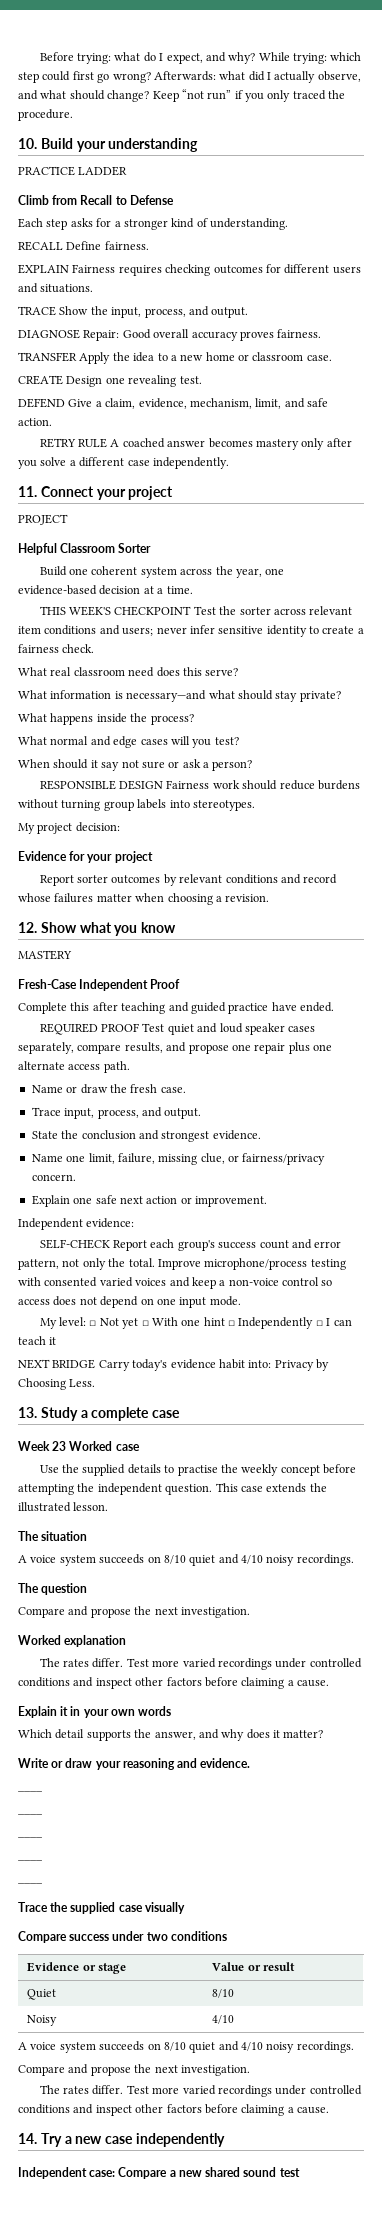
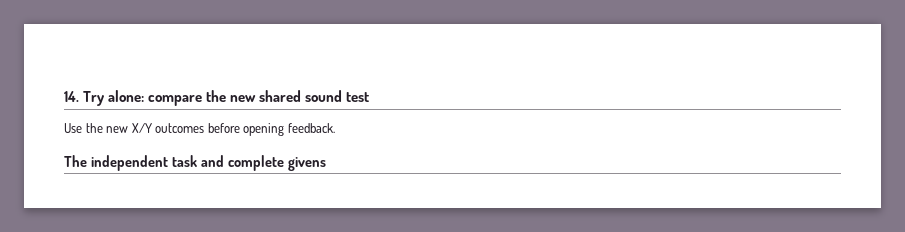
[39,52,362,64] [18,71,361,83] [18,89,346,102] [18,109,73,121] [18,138,199,152] [18,166,128,176] [18,195,174,205] [18,218,288,230] [18,241,149,251] [18,264,361,276] [18,283,94,293] [18,306,249,318] [18,329,322,341] [18,352,332,364] [18,375,202,387] [18,398,328,409] [18,418,52,426] [39,438,352,450] [18,457,229,469] [18,486,174,500] [18,514,68,525] [18,543,152,555] [39,566,285,578] [18,585,193,595] [39,606,353,616] [18,625,364,637] [18,644,95,653] [18,667,239,677] [18,690,341,702] [18,713,194,725] [18,736,239,748] [18,759,253,771] [39,780,360,790] [18,799,255,811] [18,822,120,834] [18,851,153,863] [39,874,338,886] [18,893,270,905] [18,922,177,936] [18,950,72,960] [18,979,181,991] [18,1002,334,1014] [39,1023,316,1035] [18,1042,332,1054] [18,1061,130,1073] [31,1084,186,1094] [31,1107,202,1119] [31,1130,261,1142] [31,1153,326,1165] [31,1174,76,1181] [31,1195,267,1207] [18,1218,135,1230] [39,1239,342,1251] [18,1258,346,1270] [18,1277,333,1289] [18,1296,241,1308] [39,1317,352,1329] [18,1336,57,1345] [18,1359,329,1371] [18,1378,96,1390] [18,1407,181,1421] [18,1441,140,1451] [39,1464,357,1476] [18,1483,327,1495] [18,1502,109,1512] [18,1531,88,1541] [18,1554,354,1566] [18,1583,88,1595] [18,1606,250,1618] [18,1635,127,1647] [39,1658,362,1670] [18,1677,329,1689] [18,1706,172,1718] [18,1729,324,1741] [18,1758,251,1770] [18,1790,43,1792] [18,1813,43,1815] [18,1836,43,1838] [18,1859,43,1861] [18,1882,43,1884] [18,1902,185,1914] [18,1931,227,1943] [27,1962,127,1974] [212,1962,296,1971] [27,1989,57,2000] [212,1989,235,1998] [27,2015,58,2026] [212,2015,235,2024] [18,2041,354,2053] [18,2064,250,2076] [39,2085,362,2097] [18,2104,329,2116] [18,2133,225,2147] [18,2167,300,2179] Before trying: what do I expect, and why? While trying: which step could first go wrong? Afterwards: what did I actually observe, and what should change? Keep “not run” if you only traced the procedure. // 10. Build your understanding // PRACTICE LADDER // Climb from Recall to Defense // Each step asks for a stronger kind of understanding. // RECALL Define fairness. // EXPLAIN Fairness requires checking outcomes for different users and situations. // TRACE Show the input, process, and output. // DIAGNOSE Repair: Good overall accuracy proves fairness. // TRANSFER Apply the idea to a new home or classroom case. // CREATE Design one revealing test. // DEFEND Give a claim, evidence, mechanism, limit, and safe action. // RETRY RULE A coached answer becomes mastery only after you solve a different case independently. // 11. Connect your project // PROJECT // Helpful Classroom Sorter // Build one coherent system across the year, one evidence-based decision at a time. // THIS WEEK'S CHECKPOINT Test the sorter across relevant item conditions and users; never infer sensitive identity to create a fairness check. // What real classroom need does this serve? // What information is necessary—and what should stay private? // What happens inside the process? // What normal and edge cases will you test? // When should it say not sure or ask a person? // RESPONSIBLE DESIGN Fairness work should reduce burdens without turning group labels into stereotypes. // My project decision: // Evidence for your project // Report sorter outcomes by relevant conditions and record whose failures matter when choosing a revision. // 12. Show what you know // MASTERY // Fresh-Case Independent Proof // Complete this after teaching and guided practice have ended. // REQUIRED PROOF Test quiet and loud speaker cases separately, compare results, and propose one repair plus one alternate access path. // Name or draw the fresh case. // Trace input, process, and output. // State the conclusion and strongest evidence. // Name one limit, failure, missing clue, or fairness/privacy concern. // Explain one safe next action or improvement. // Independent evidence: // SELF-CHECK Report each group's success count and error pattern, not only the total. Improve microphone/process testing with consented varied voices and keep a non-voice control so access does not depend on one input mode. // My level: □ Not yet □ With one hint □ Independently □ I can teach it // NEXT BRIDGE Carry today's evidence habit into: Privacy by Choosing Less. // 13. Study a complete case // Week 23 Worked case // Use the supplied details to practise the weekly concept before attempting the independent question. This case extends the illustrated lesson. // The situation // A voice system succeeds on 8/10 quiet and 4/10 noisy recordings. // The question // Compare and propose the next investigation. // Worked explanation // The rates differ. Test more varied recordings under controlled conditions and inspect other factors before claiming a cause. // Explain it in your own words // Which detail supports the answer, and why does it matter? // Write or draw your reasoning and evidence. // ____ // ____ // ____ // ____ // ____ // Trace the supplied case visually // Compare success under two conditions // Evidence or stage | Value or result // Quiet | 8/10 // Noisy | 4/10 // A voice system succeeds on 8/10 quiet and 4/10 noisy recordings. // Compare and propose the next investigation. // The rates differ. Test more varied recordings under controlled conditions and inspect other factors before claiming a cause. // 14. Try a new case independently // Independent case: Compare a new shared sound test -> [64,90,370,106] [64,123,335,136] [64,155,326,171] 14. Try alone: compare the new shared sound test // Use the new X/Y outcomes before opening feedback. // The independent task and complete givens

